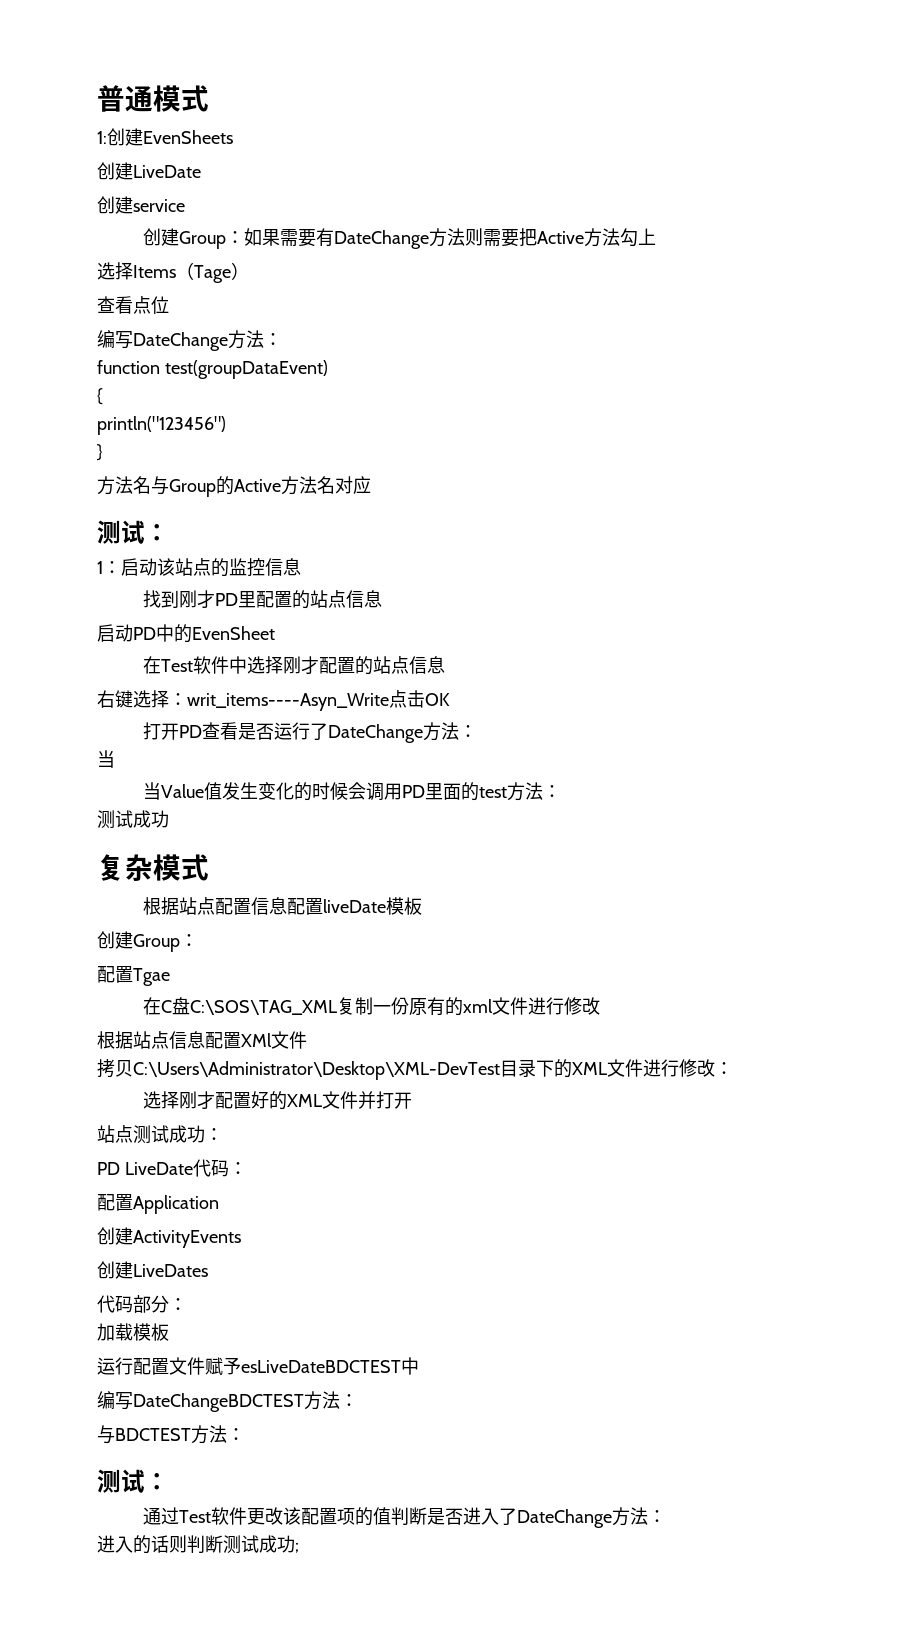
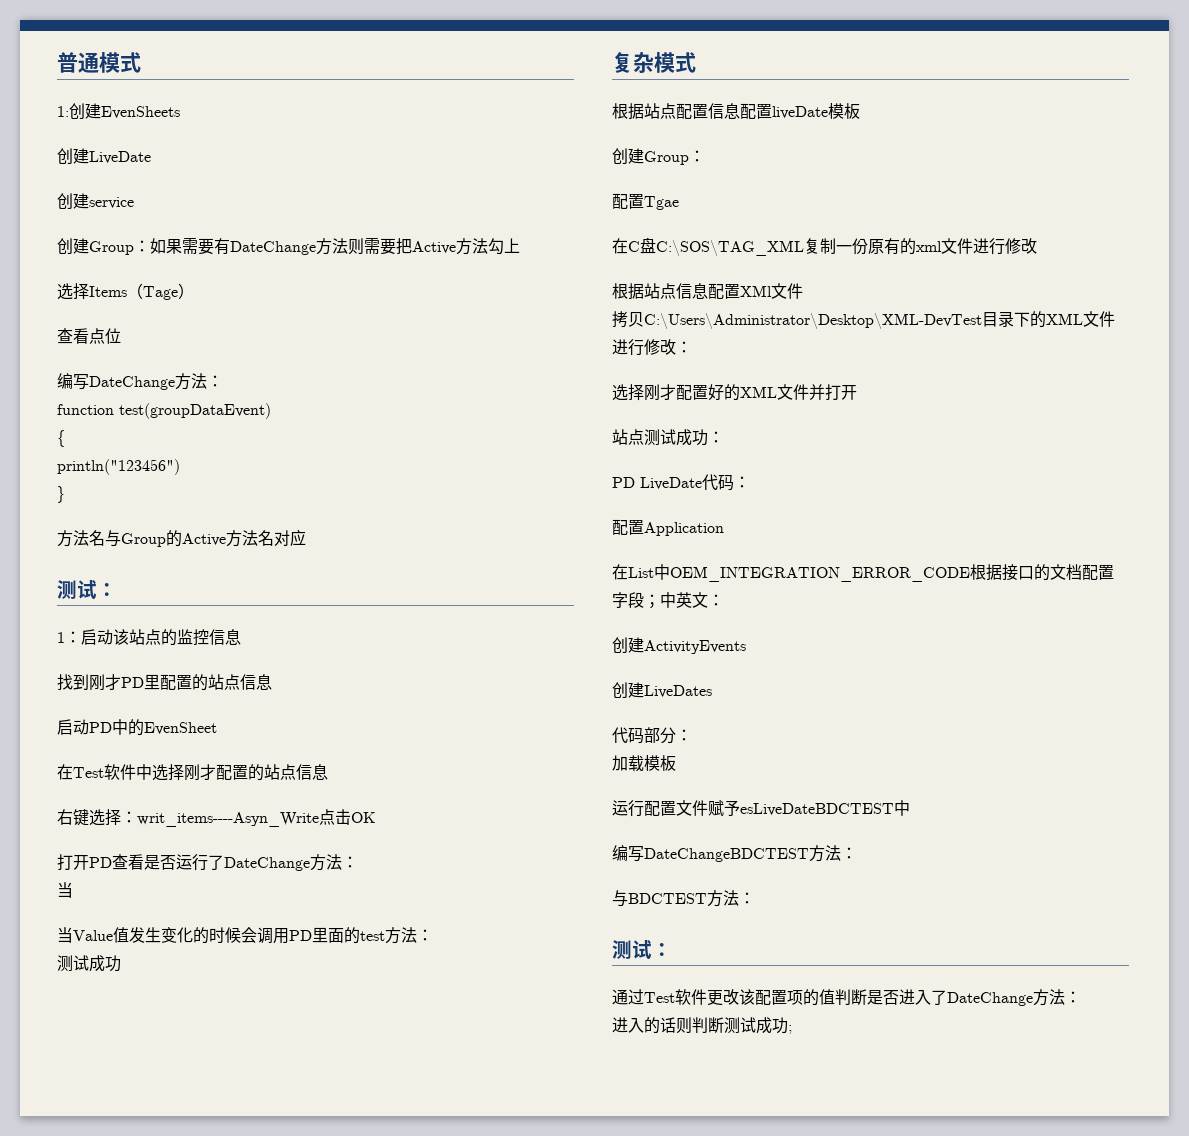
(219, 1204) none -> [612,564,1114,582] [612,592,724,609] // 在List中OEM_INTEGRATION_ERROR_CODE根据接口的文档配置字段；中英文：

